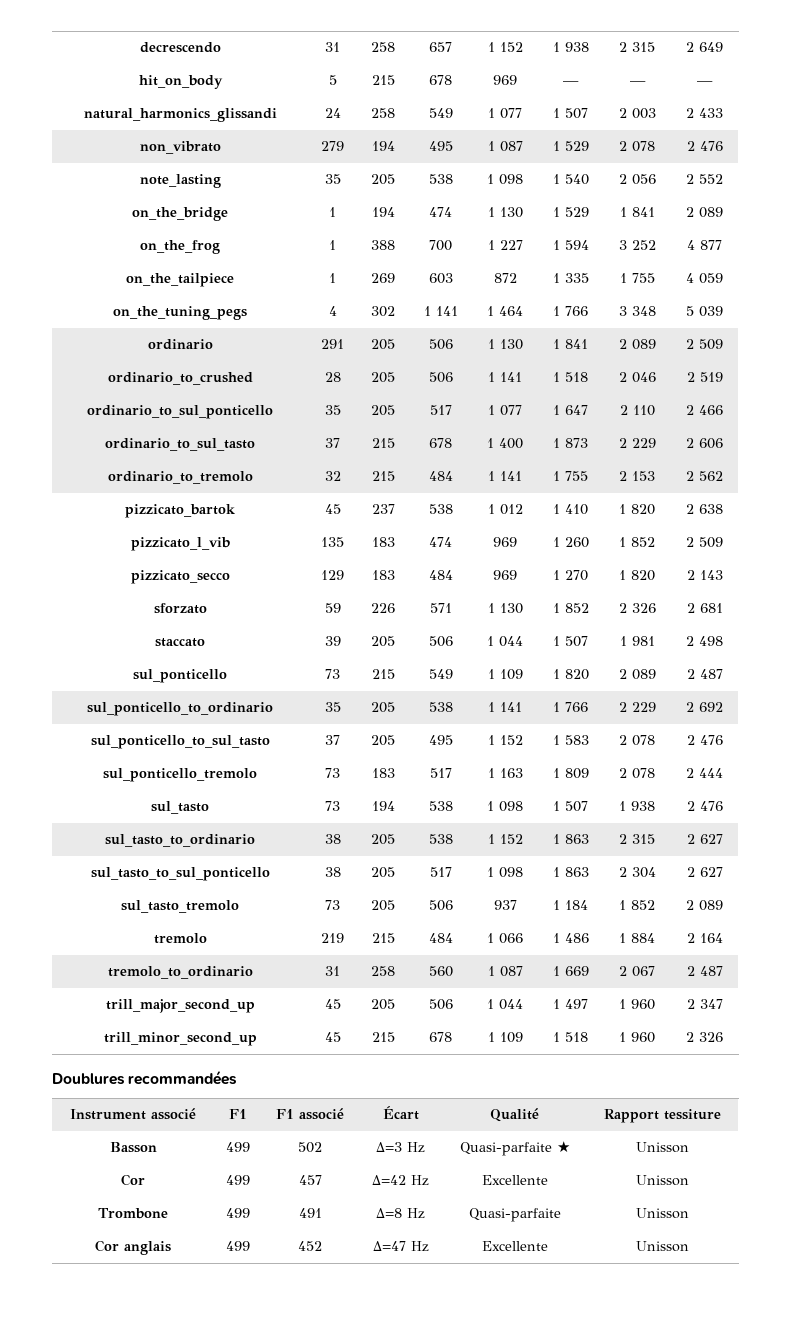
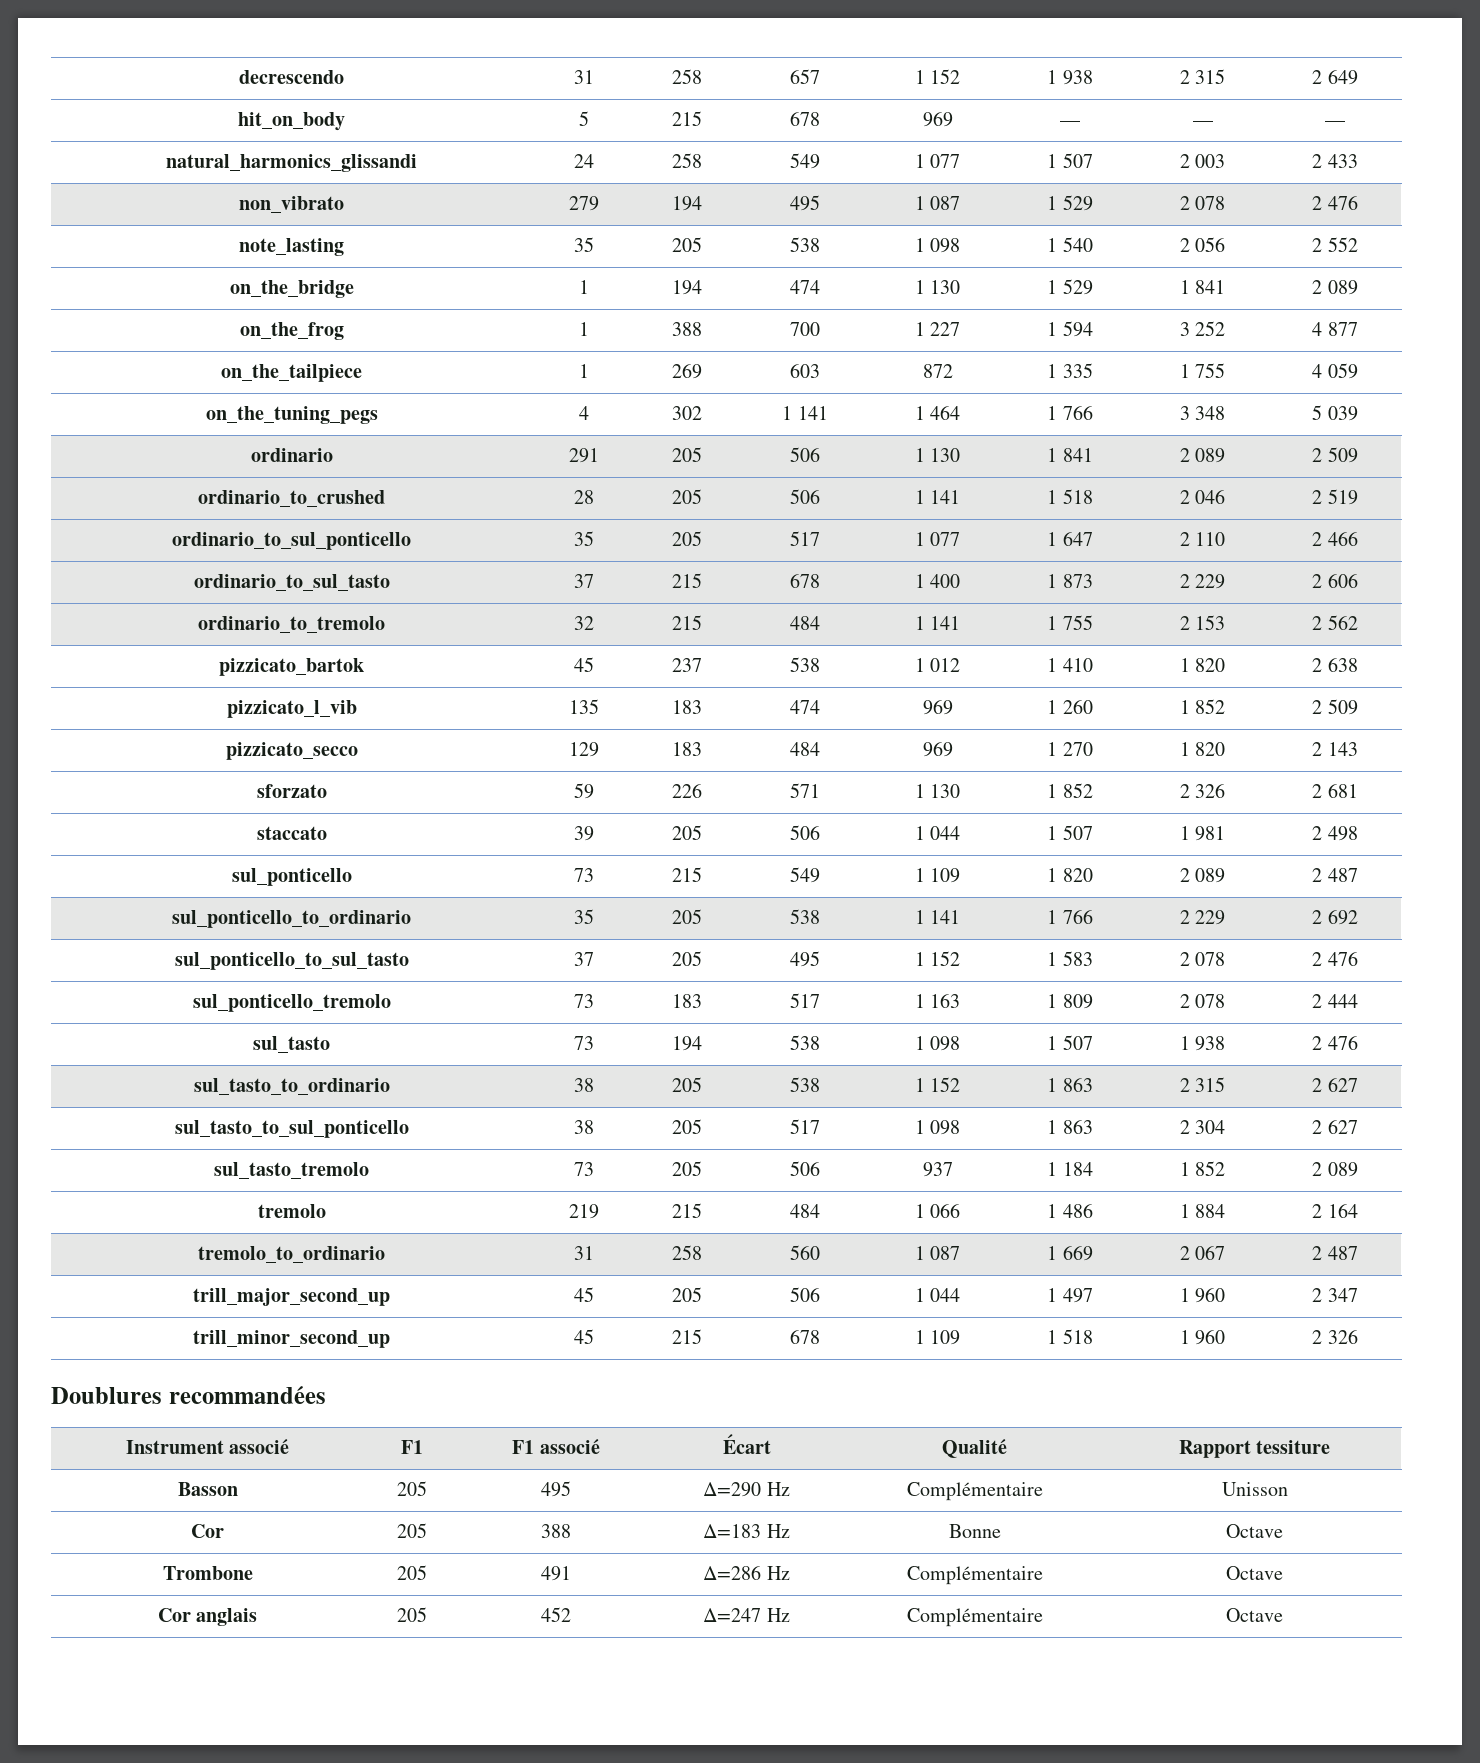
[225,1142,250,1152] [298,1142,322,1153] [376,1142,425,1153] [459,1141,570,1156] 499 | 502 | Δ=3 Hz | Quasi-parfaite ★ -> [397,1481,427,1496] [541,1481,571,1497] [703,1482,790,1497] [906,1482,1043,1501] 205 | 495 | Δ=290 Hz | Complémentaire
[225,1175,250,1185] [298,1175,322,1185] [372,1175,429,1186] [481,1175,548,1185] [636,1175,689,1186] 499 | 457 | Δ=42 Hz | Excellente | Unisson -> [397,1523,427,1538] [541,1524,571,1538] [703,1524,790,1538] [948,1524,1001,1538] [1225,1524,1283,1538] 205 | 388 | Δ=183 Hz | Bonne | Octave
[225,1208,250,1218] 499 -> [397,1565,427,1580] 205
[376,1208,425,1219] [468,1208,561,1222] [636,1208,689,1219] Δ=8 Hz | Quasi-parfaite | Unisson -> [703,1565,790,1580] [906,1566,1043,1585] [1225,1566,1283,1580] Δ=286 Hz | Complémentaire | Octave
[225,1241,250,1251] 499 -> [397,1607,427,1622] 205
[372,1241,429,1252] [481,1241,548,1251] [636,1241,689,1252] Δ=47 Hz | Excellente | Unisson -> [703,1608,790,1622] [906,1608,1043,1627] [1225,1608,1283,1622] Δ=247 Hz | Complémentaire | Octave

